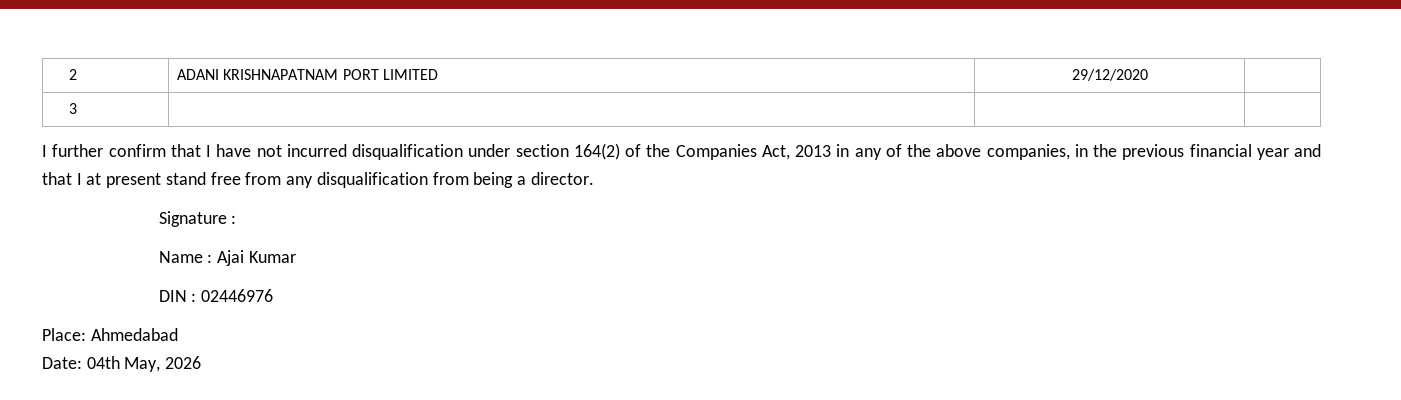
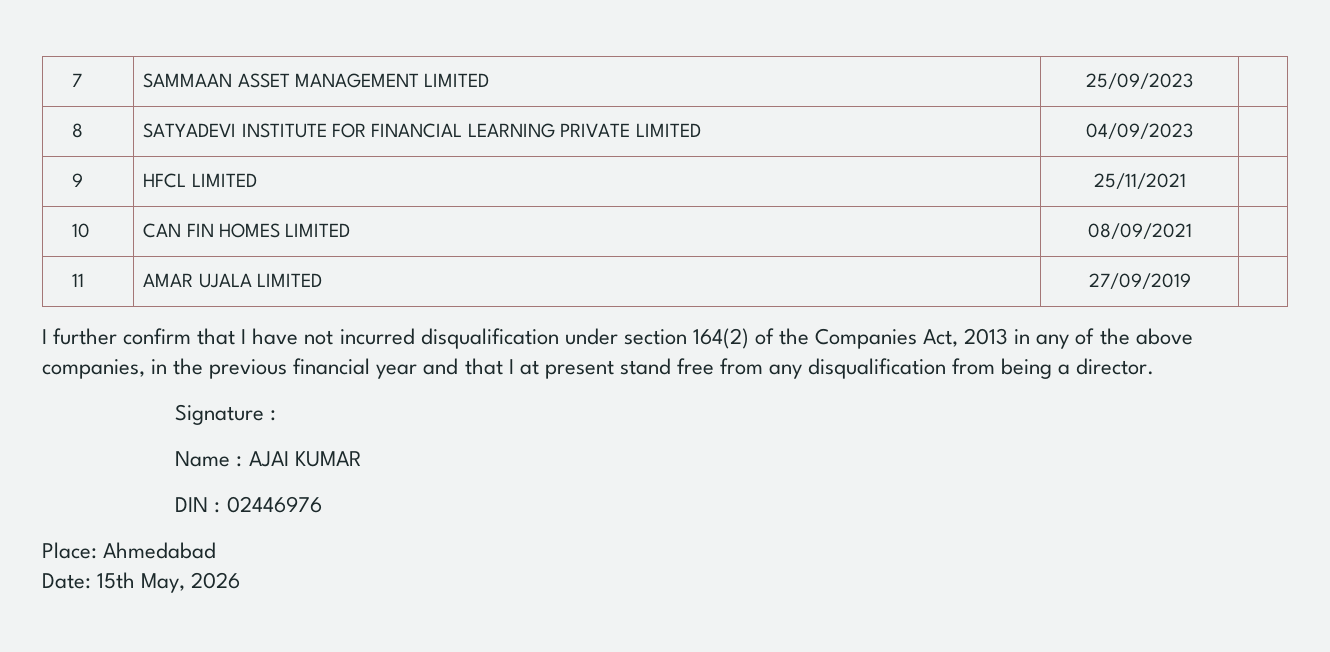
[68,69,77,80] [176,69,438,80] [1071,69,1148,81] [68,103,77,114] 2 | ADANI KRISHNAPATNAM PORT LIMITED | 29/12/2020 | // 3 | | -> [72,73,83,87] [143,73,490,88] [1086,73,1193,89] [72,123,84,138] [143,123,701,138] [1086,123,1193,139] [72,173,84,187] [143,173,257,188] [1093,173,1186,189] [72,223,91,238] [143,223,351,238] [1087,223,1192,239] [72,273,85,287] [143,273,323,288] [1088,273,1191,289] 7 | SAMMAAN ASSET MANAGEMENT LIMITED | 25/09/2023 | // 8 | SATYADEVI INSTITUTE FOR FINANCIAL LEARNING PRIVATE LIMITED | 04/09/2023 | // 9 | HFCL LIMITED | 25/11/2021 | // 10 | CAN FIN HOMES LIMITED | 08/09/2021 | // 11 | AMAR UJALA LIMITED | 27/09/2019
[217,250,296,266] Ajai Kumar -> [248,451,361,467] AJAI KUMAR
[86,356,120,369] 04th -> [97,572,136,589] 15th

